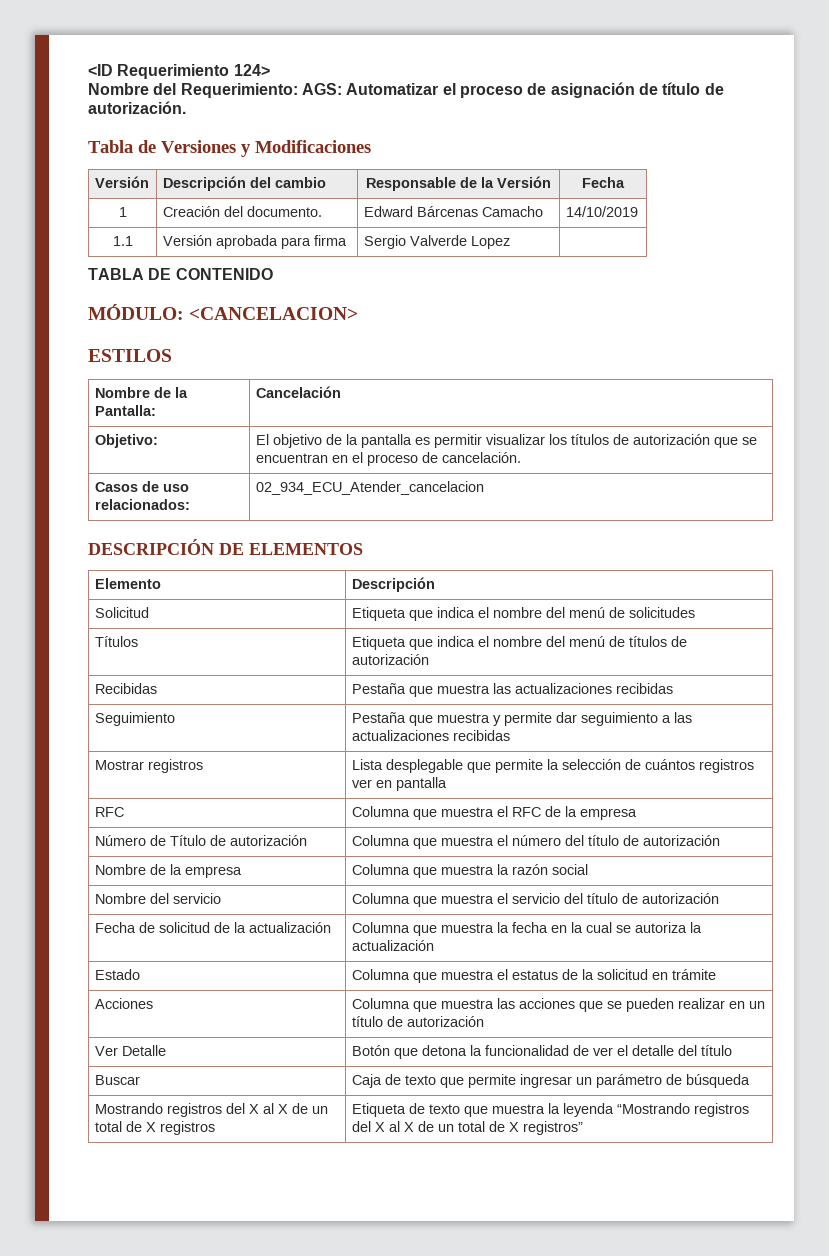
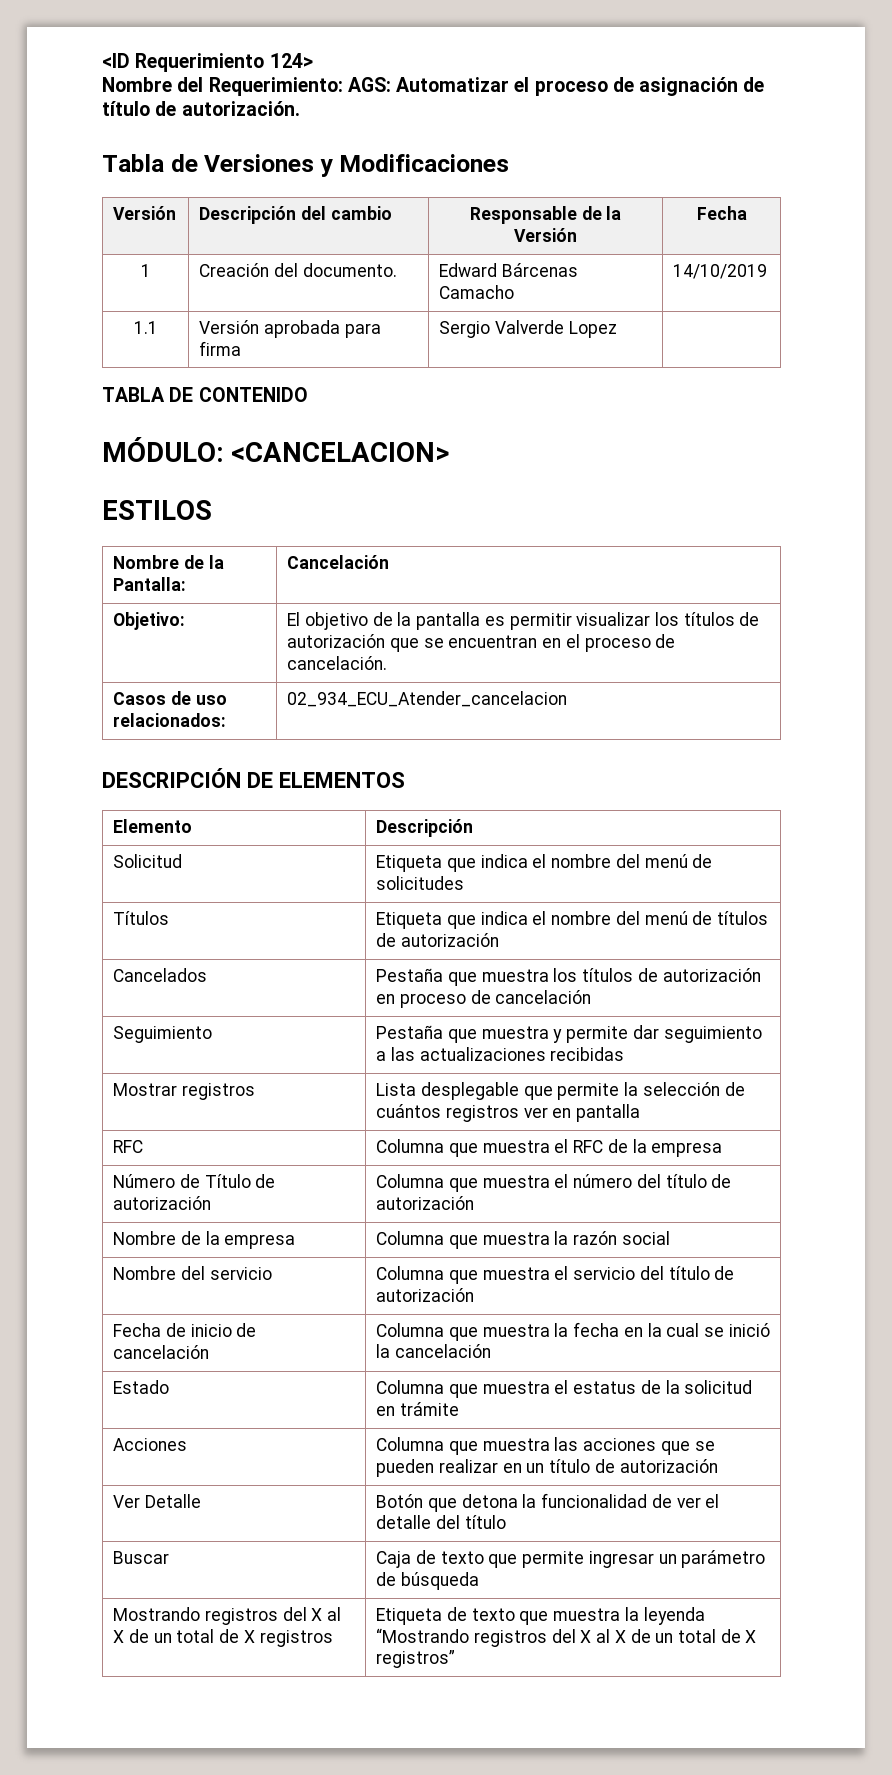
[94,683,157,694] [351,683,673,697] Recibidas | Pestaña que muestra las actualizaciones recibidas -> [113,968,208,982] [376,968,761,986] [376,990,592,1008] Cancelados | Pestaña que muestra los títulos de autorización en proceso de cancelación
[158,922,331,933] solicitud de la actualización -> [190,1323,257,1337] [113,1345,210,1359] inicio de cancelación
[634,922,702,933] [351,940,434,951] autoriza la actualización -> [728,1323,770,1337] [376,1344,491,1358] inició la cancelación

